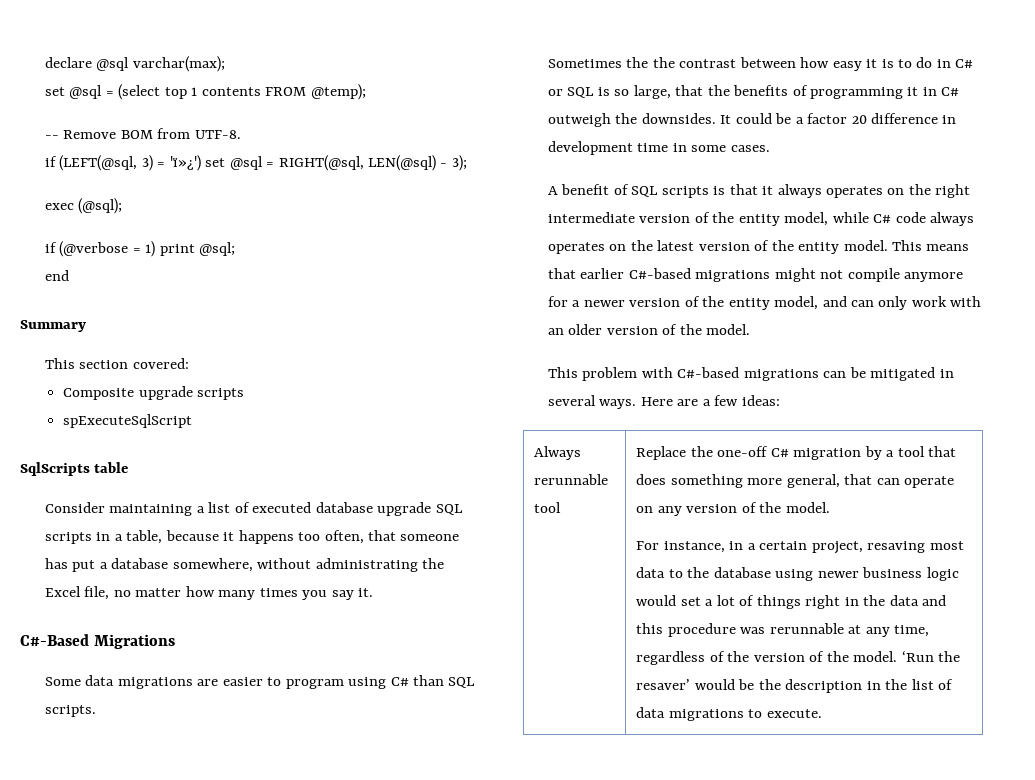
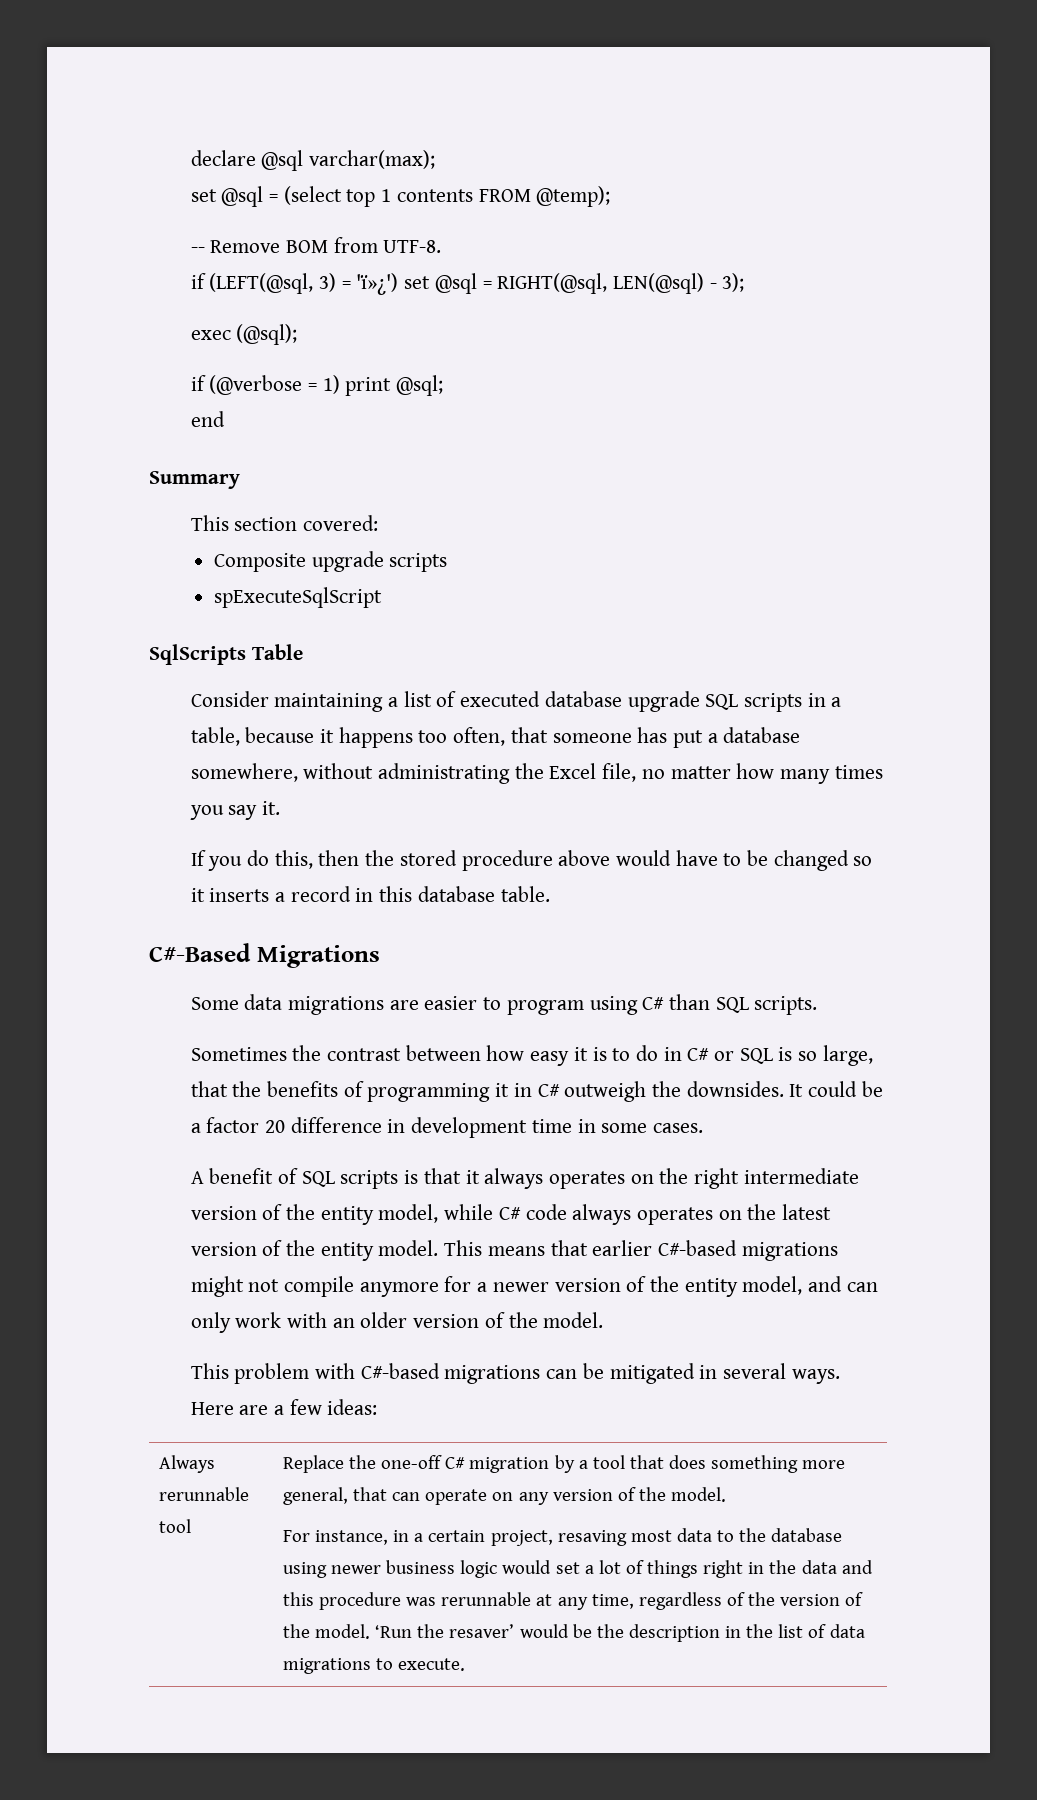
[94,462,129,473] table -> [251,644,303,660] Table
(374, 592) none -> [190,850,873,871] [190,886,550,902] // If you do this, then the stored procedure above would have to be changed so it inserts a record in this database table.
[652,57,675,68] the -> (322, 1053) none

